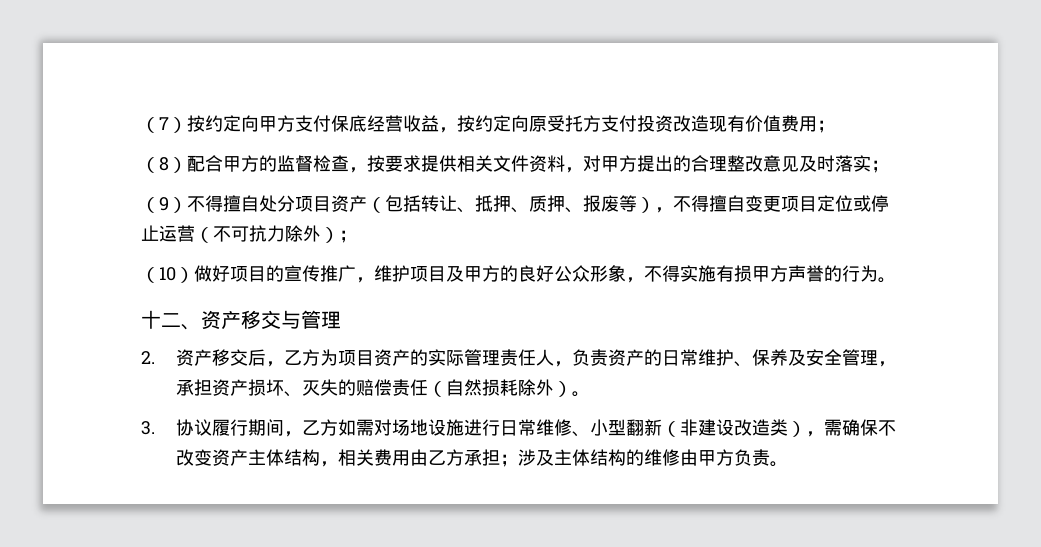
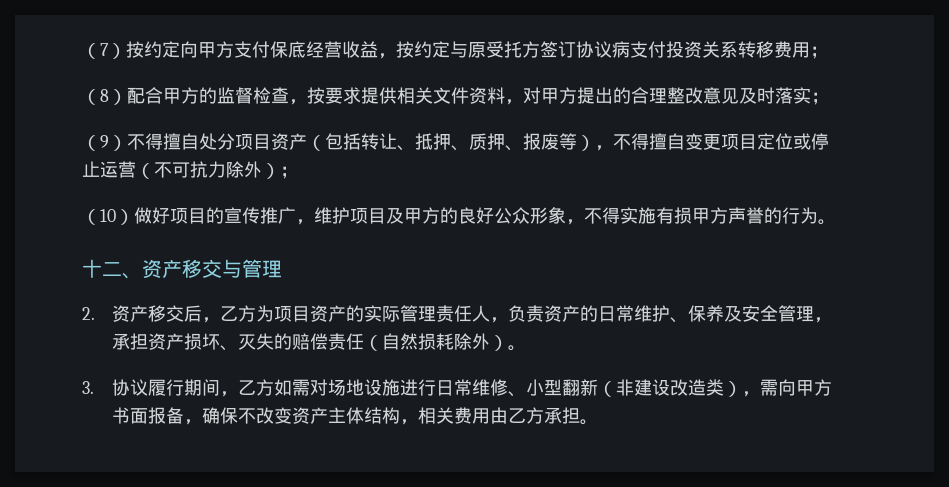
[511,115,529,132] 向 -> [450,41,468,58] 与
[601,115,781,132] 支付投资改造现有价值 -> [540,41,774,58] 签订协议病支付投资关系转移
(842, 427) none -> [777,379,832,396] [111,407,202,425] 向甲方书面报备，
[499,449,770,467] ；涉及主体结构的维修由甲方负责 -> (580, 415) none

